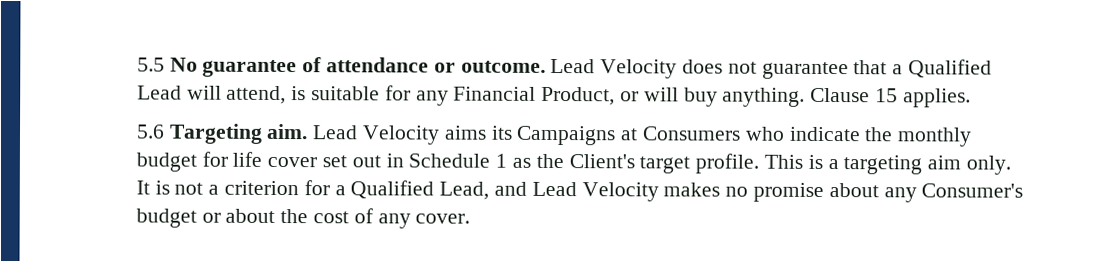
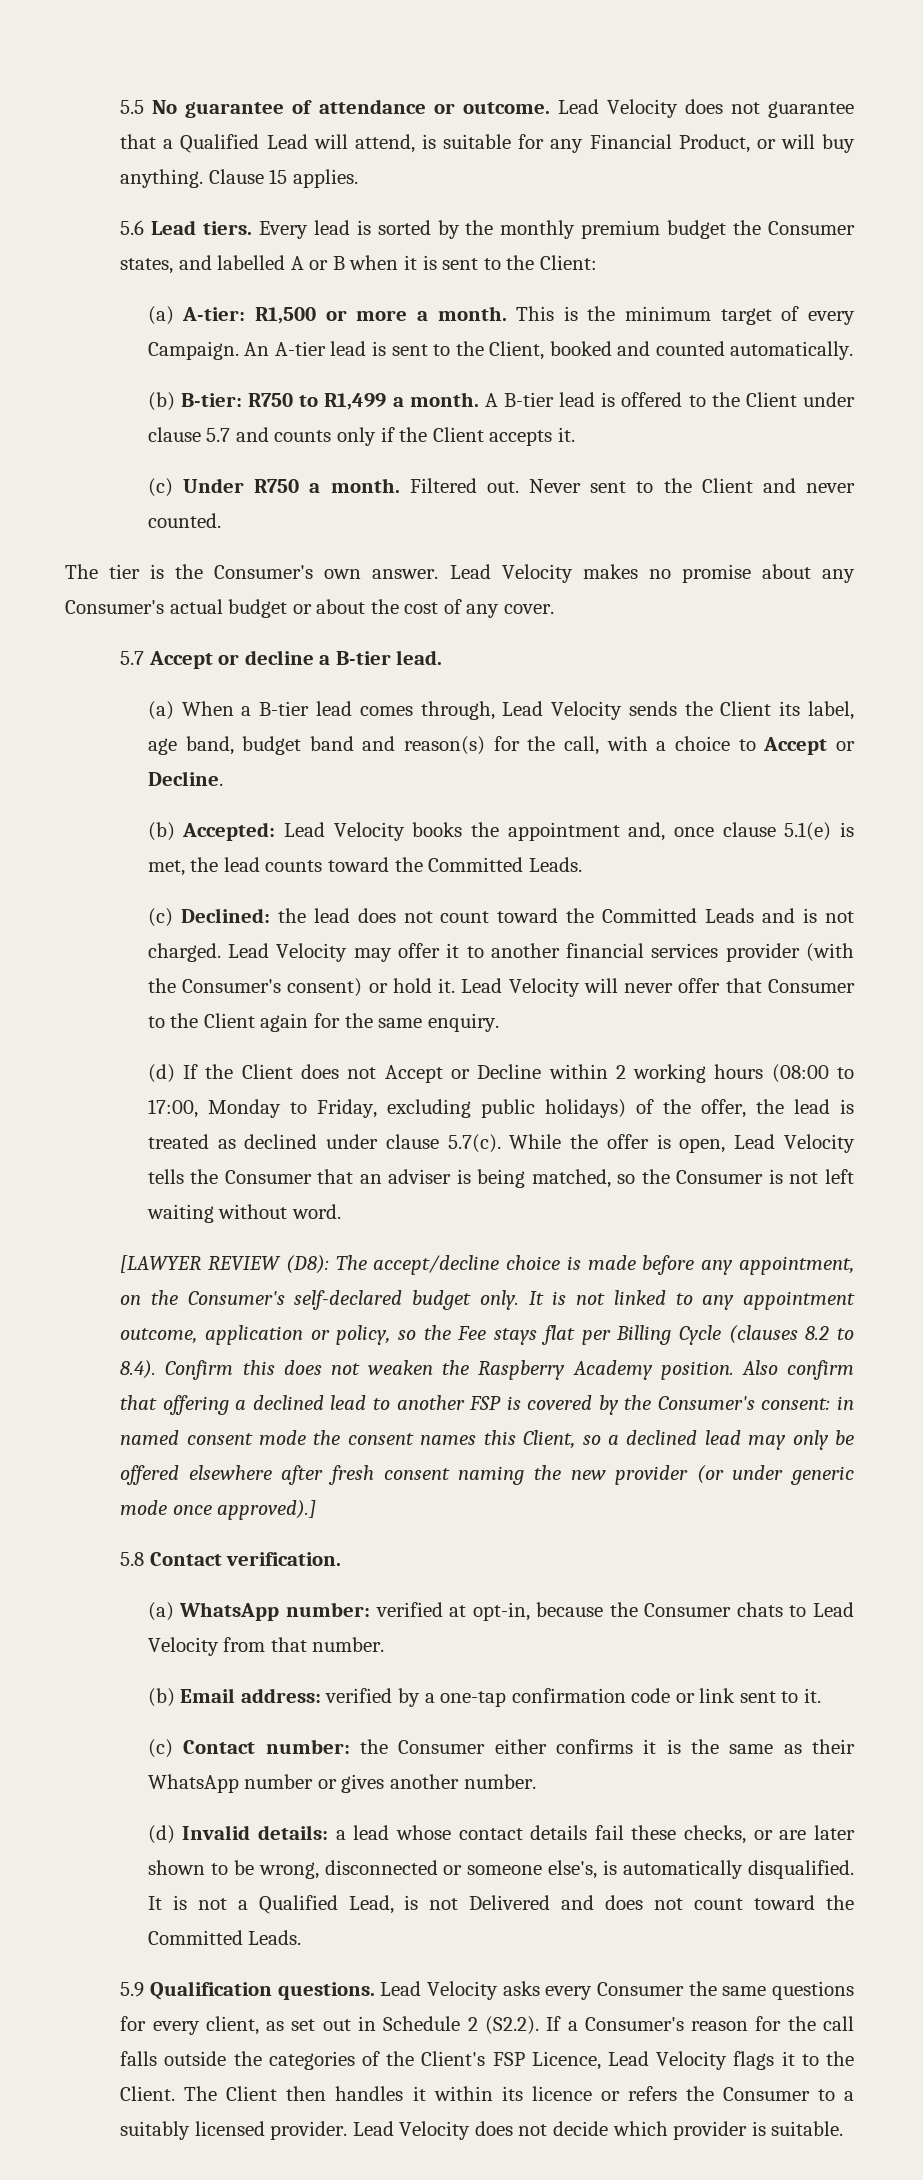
[168,123,973,147] [135,151,1012,175] [135,180,528,200] Targeting aim. Lead Velocity aims its Campaigns at Consumers who indicate the monthly budget for life cover set out in Schedule 1 as the Client's target profile. This is a targeting aim only. It is not a criterion for a Qualified Lead, and -> [151,220,855,239] [120,255,597,274] [147,306,855,325] [147,341,854,360] [147,392,856,411] [147,427,575,446] [147,478,855,497] [147,513,221,528] [65,564,439,579] Lead tiers. Every lead is sorted by the monthly premium budget the Consumer states, and labelled A or B when it is sent to the Client: // (a) A-tier: R1,500 or more a month. This is the minimum target of every Campaign. An A-tier lead is sent to the Client, booked and counted automatically. // (b) B-tier: R750 to R1,499 a month. A B-tier lead is offered to the Client under clause 5.7 and counts only if the Client accepts it. // (c) Under R750 a month. Filtered out. Never sent to the Client and never counted. // The tier is the Consumer's own answer.
(1024, 190) none -> [169,599,223,614] actual
(471, 218) none -> [120,650,443,669] [147,701,855,720] [147,736,855,755] [147,771,223,786] [147,822,854,841] [147,857,582,876] [147,908,854,927] [147,943,854,962] [147,978,855,997] [147,1013,499,1032] [147,1064,854,1083] [147,1099,854,1118] [147,1134,855,1153] [147,1169,855,1188] [146,1204,341,1223] [120,1255,855,1275] [120,1290,855,1310] [120,1325,854,1345] [120,1360,855,1380] [120,1395,854,1415] [120,1430,855,1450] [120,1465,854,1485] [120,1500,317,1520] [120,1552,342,1566] [147,1602,854,1621] [147,1637,385,1656] [147,1688,821,1707] [147,1739,856,1758] [147,1774,536,1793] [147,1825,855,1844] [147,1860,854,1879] [147,1895,855,1914] [147,1930,302,1945] [120,1981,854,2000] [120,2016,855,2035] [120,2051,854,2070] [120,2086,854,2101] [120,2121,844,2140] // 5.7 Accept or decline a B-tier lead. // (a) When a B-tier lead comes through, Lead Velocity sends the Client its label, age band, budget band and reason(s) for the call, with a choice to Accept or Decline. // (b) Accepted: Lead Velocity books the appointment and, once clause 5.1(e) is met, the lead counts toward the Committed Leads. // (c) Declined: the lead does not count toward the Committed Leads and is not charged. Lead Velocity may offer it to another financial services provider (with the Consumer's consent) or hold it. Lead Velocity will never offer that Consumer to the Client again for the same enquiry. // (d) If the Client does not Accept or Decline within 2 working hours (08:00 to 17:00, Monday to Friday, excluding public holidays) of the offer, the lead is treated as declined under clause 5.7(c). While the offer is open, Lead Velocity tells the Consumer that an adviser is being matched, so the Consumer is not left waiting without word. // [LAWYER REVIEW (D8): The accept/decline choice is made before any appointment, on the Consumer's self-declared budget only. It is not linked to any appointment outcome, application or policy, so the Fee stays flat per Billing Cycle (clauses 8.2 to 8.4). Confirm this does not weaken the Raspberry Academy position. Also confirm that offering a declined lead to another FSP is covered by the Consumer's consent: in named consent mode the consent names this Client, so a declined lead may only be offered elsewhere after fresh consent naming the new provider (or under generic mode once approved).] // 5.8 Contact verification. // (a) WhatsApp number: verified at opt-in, because the Consumer chats to Lead Velocity from that number. // (b) Email address: verified by a one-tap confirmation code or link sent to it. // (c) Contact number: the Consumer either confirms it is the same as their WhatsApp number or gives another number. // (d) Invalid details: a lead whose contact details fail these checks, or are later shown to be wrong, disconnected or someone else's, is automatically disqualified. It is not a Qualified Lead, is not Delivered and does not count toward the Committed Leads. // 5.9 Qualification questions. Lead Velocity asks every Consumer the same questions for every client, as set out in Schedule 2 (S2.2). If a Consumer's reason for the call falls outside the categories of the Client's FSP Licence, Lead Velocity flags it to the Client. The Client then handles it within its licence or refers the Consumer to a suitably licensed provider. Lead Velocity does not decide which provider is suitable.

